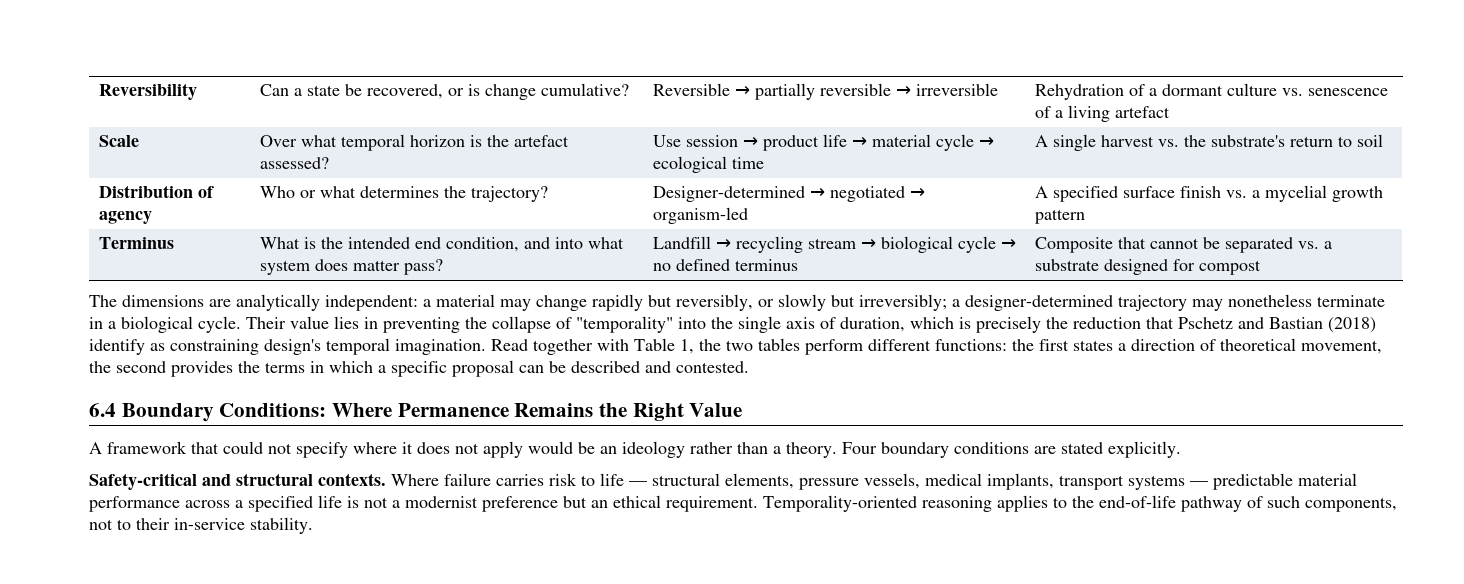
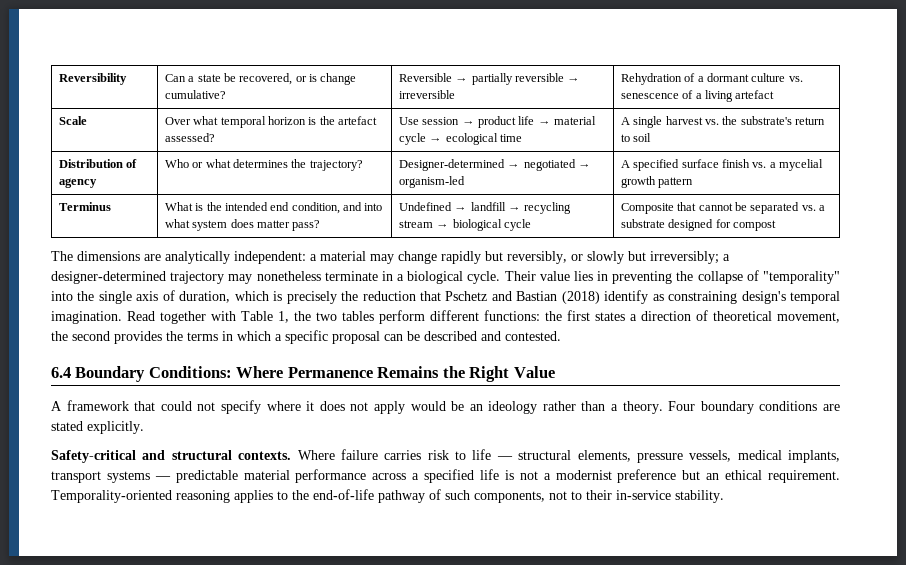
[652,236,711,249] Landfill -> [398,202,506,211] Undefined → landfill
[1000,239,1016,249] [652,259,798,271] → no defined terminus -> (531, 225) none

